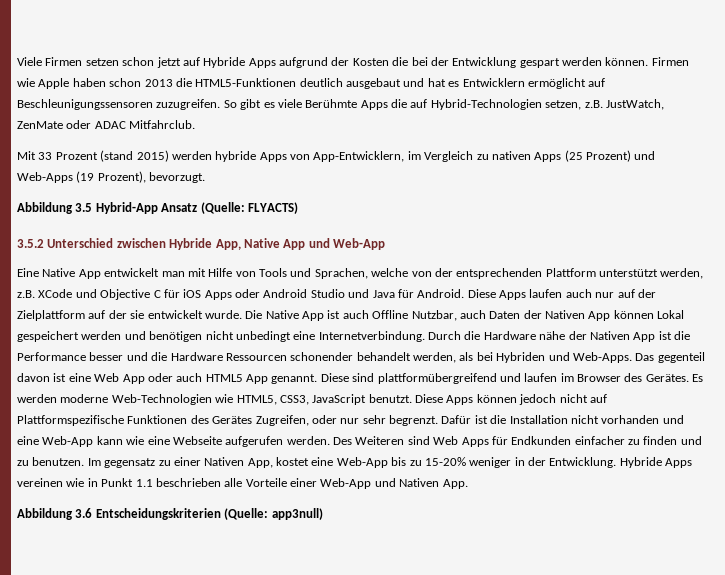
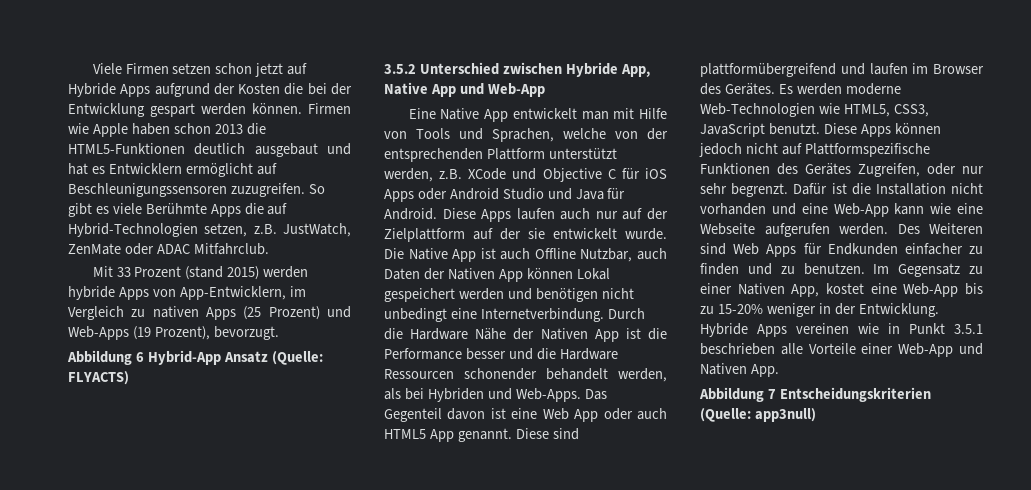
[75,203,93,212] 3.5 -> [135,352,144,362] 6
[539,331,566,340] nähe -> [475,328,507,340] Nähe
[657,352,705,363] gegenteil -> [384,408,442,422] Gegenteil
[104,458,156,468] gegensatz -> [898,263,961,277] Gegensatz
[135,479,153,487] 1.1 -> [954,324,983,334] 3.5.1
[75,508,93,518] 3.6 -> [767,389,776,399] 7

